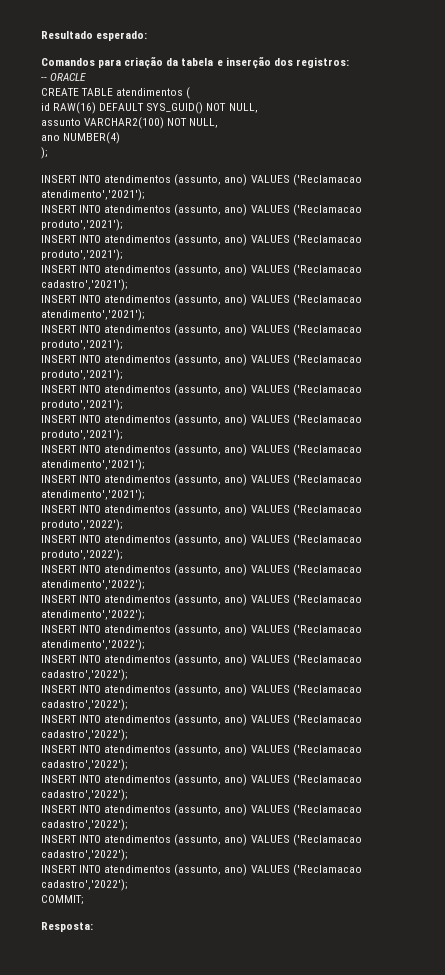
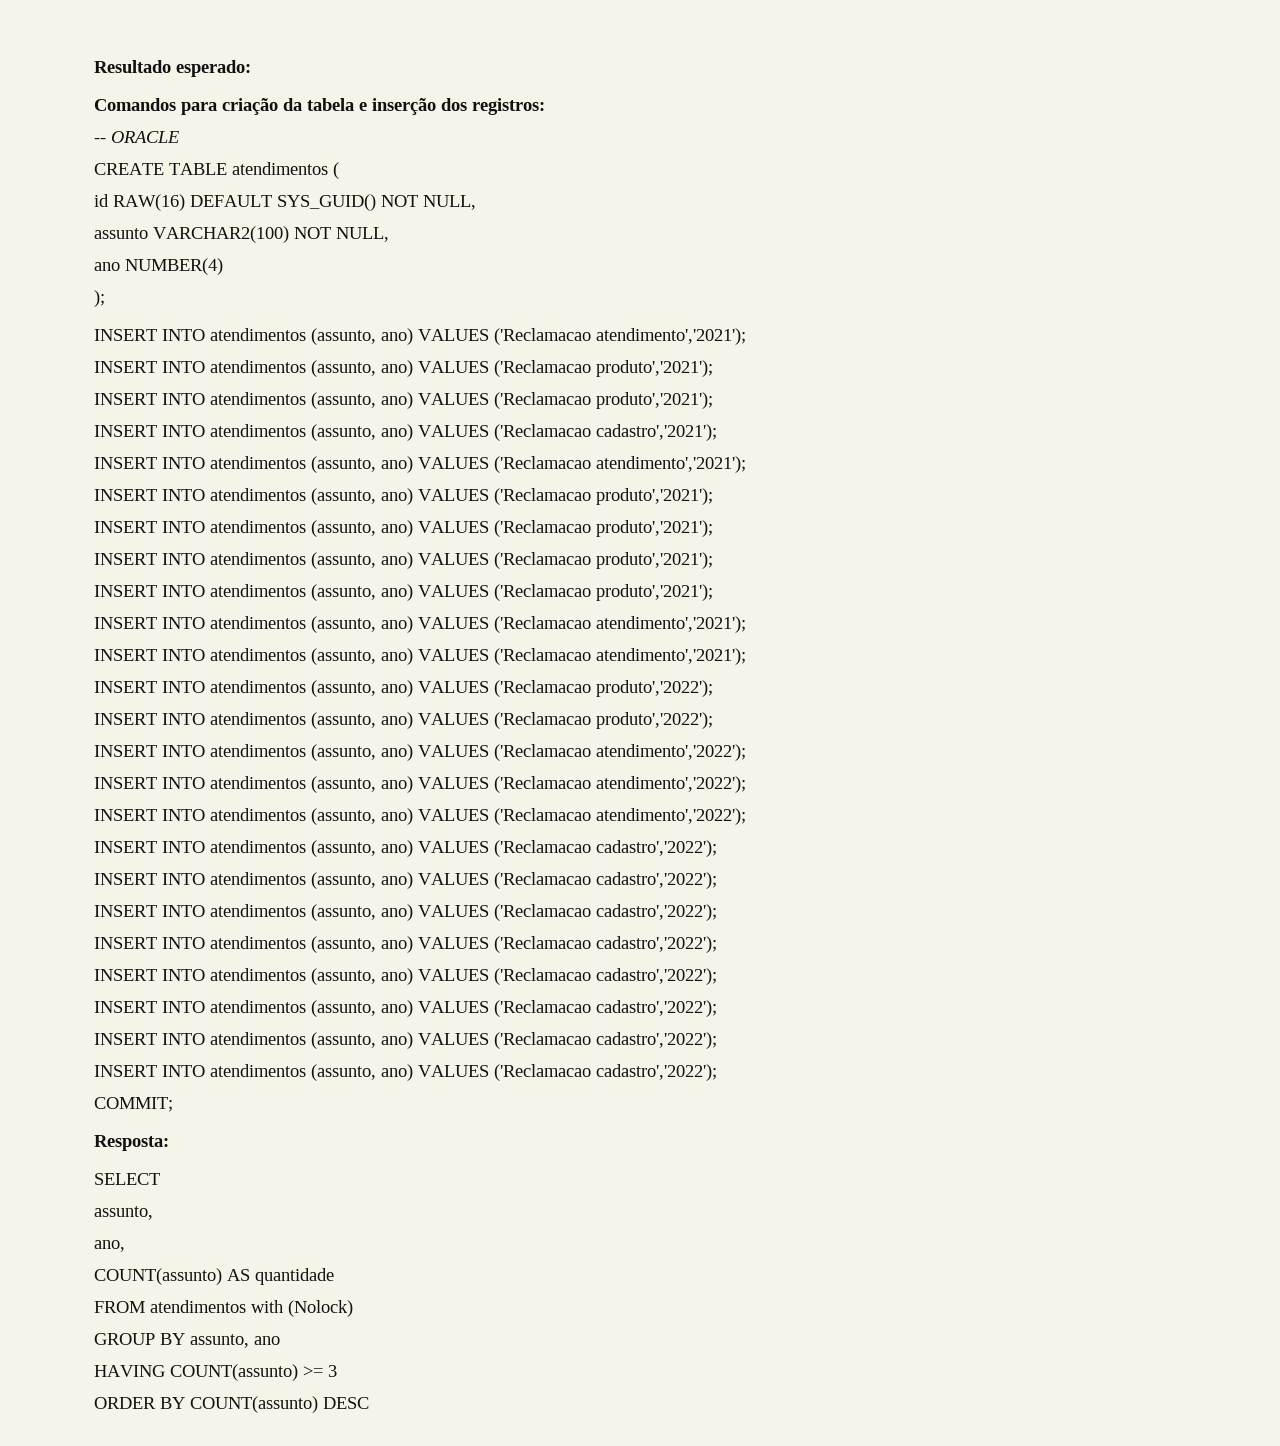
(93, 927) none -> [94,1173,160,1185] [94,1206,153,1220] [94,1240,125,1252] [94,1268,334,1285] [94,1300,353,1317] [94,1333,280,1348] [94,1364,337,1381] [94,1396,369,1413] // SELECT // assunto, // ano, // COUNT(assunto) AS quantidade // FROM atendimentos with (Nolock) // GROUP BY assunto, ano // HAVING COUNT(assunto) >= 3 // ORDER BY COUNT(assunto) DESC

